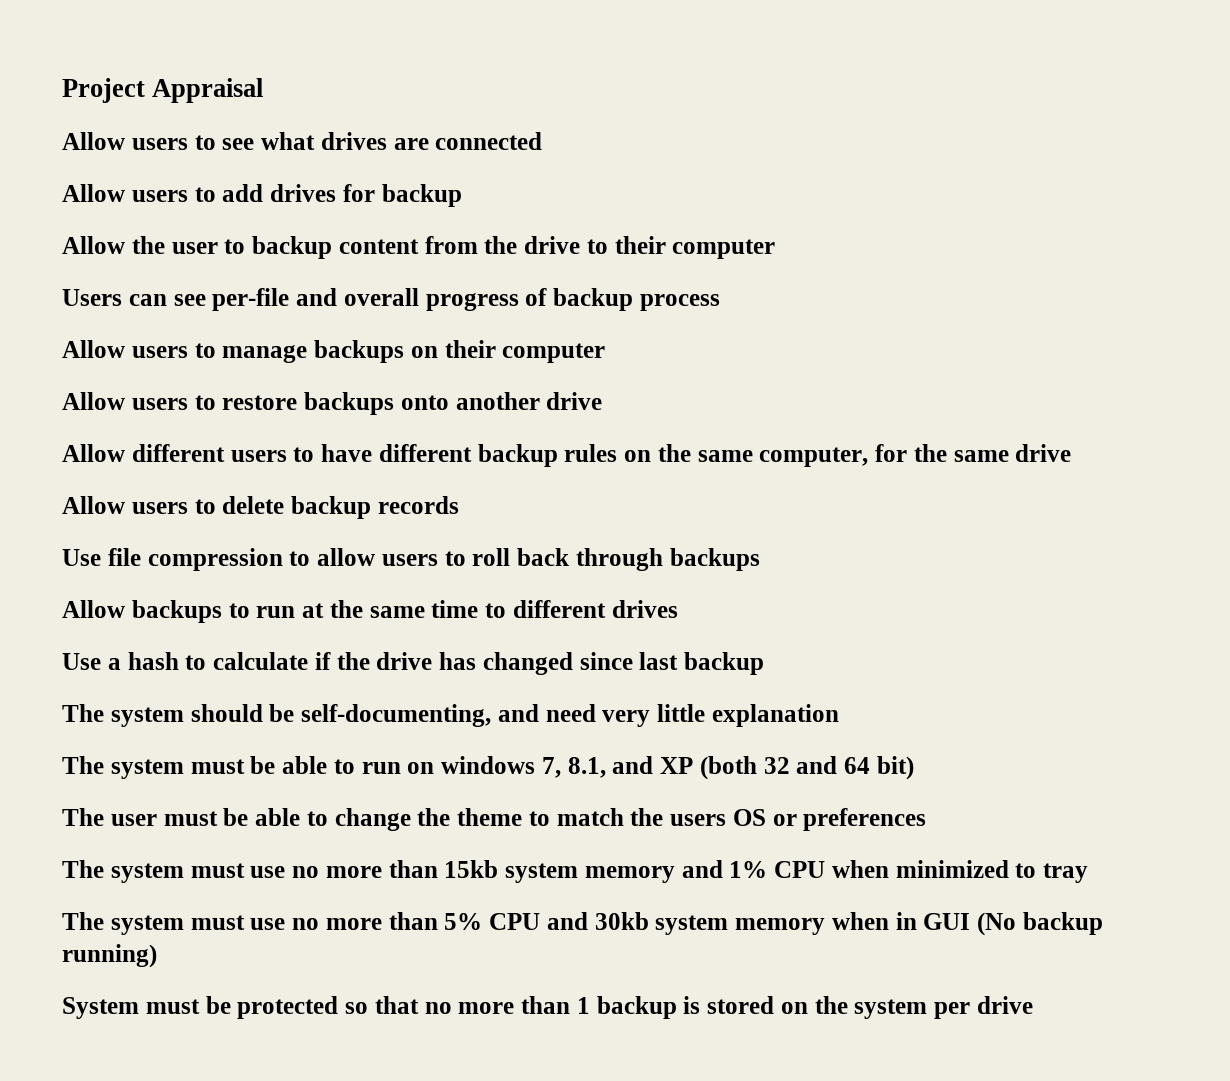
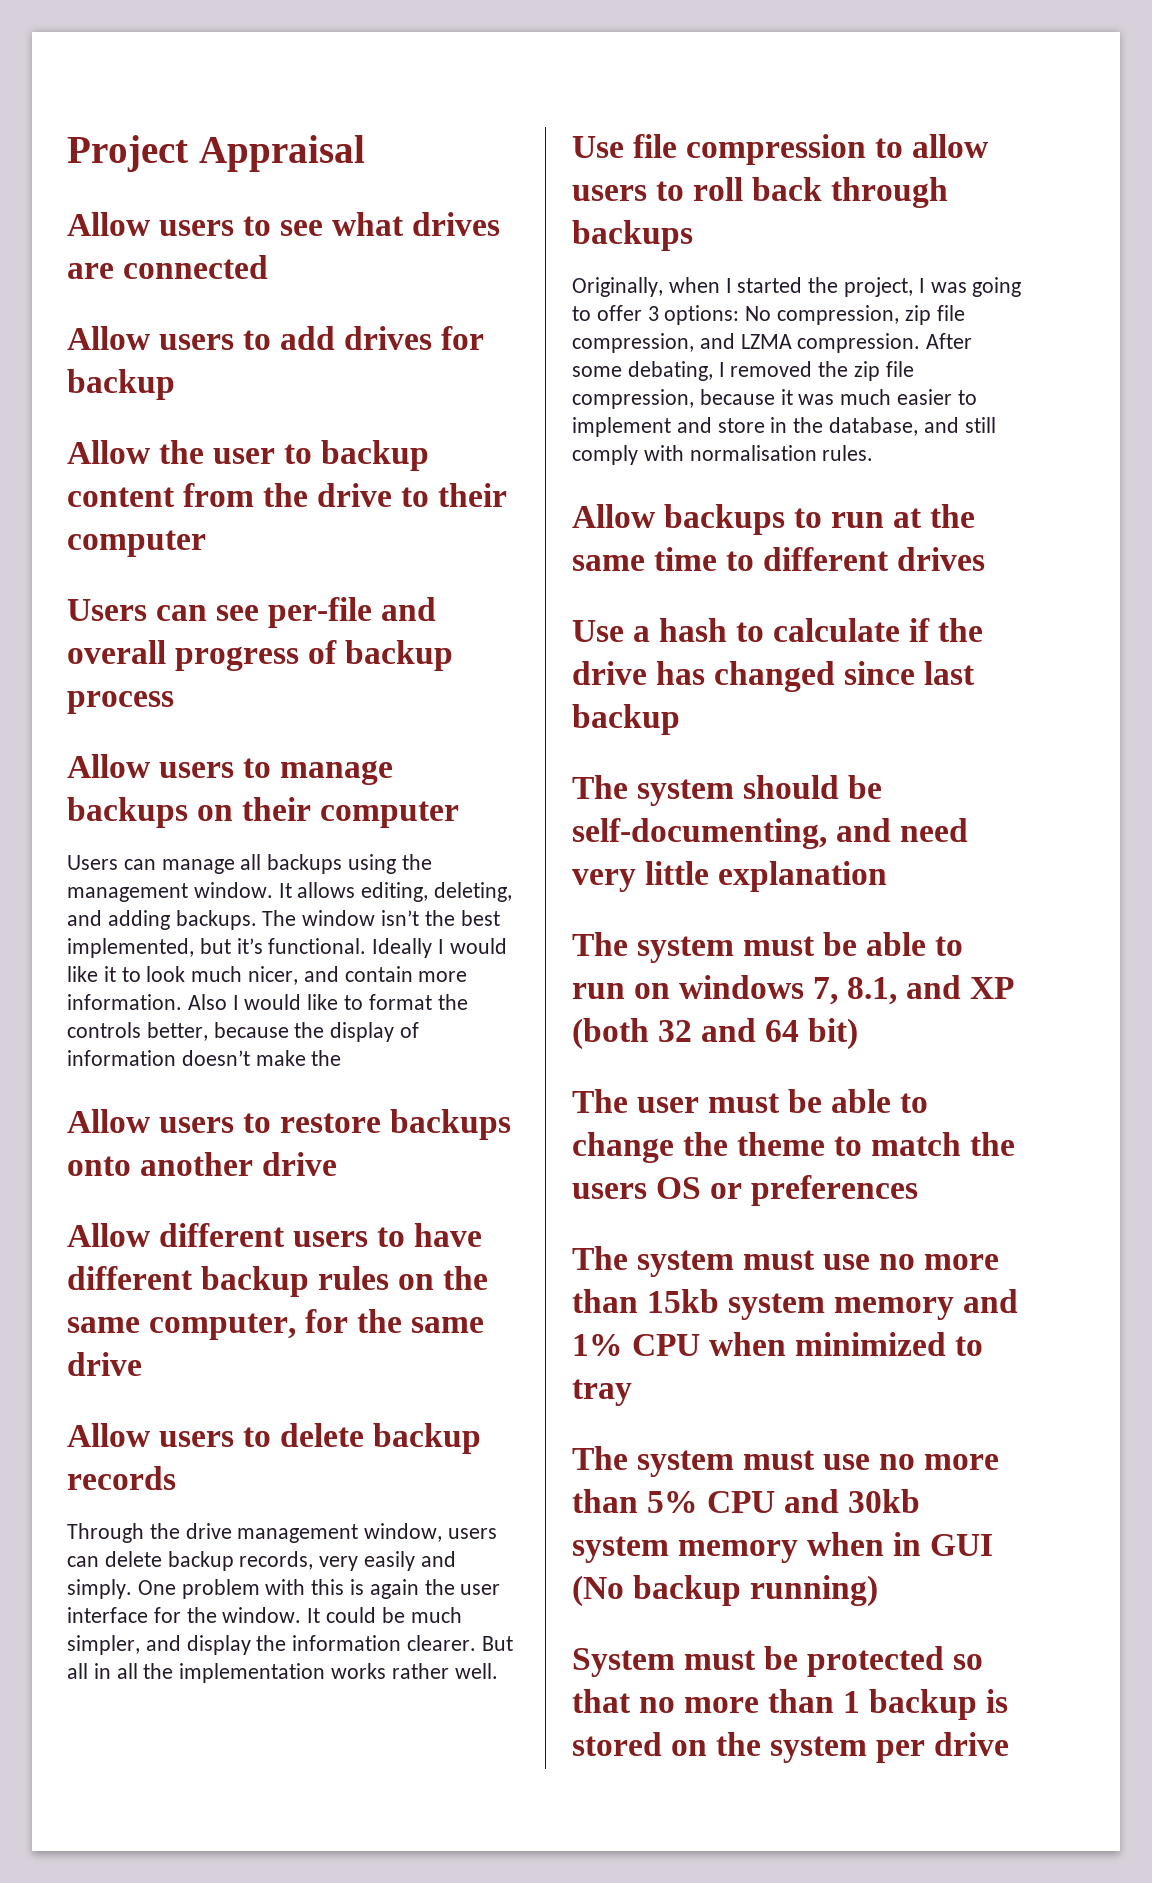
(606, 353) none -> [67,854,432,874] [67,882,513,902] [67,910,500,930] [67,938,507,958] [67,966,468,985] [67,994,468,1010] [67,1022,420,1042] [67,1050,342,1066] // Users can manage all backups using the management window. It allows editing, deleting, and adding backups. The window isn’t the best implemented, but it’s functional. Ideally I would like it to look much nicer, and contain more information. Also I would like to format the controls better, because the display of information doesn’t make the
(459, 505) none -> [67,1523,498,1543] [67,1551,456,1571] [67,1579,501,1599] [67,1607,462,1623] [67,1635,513,1655] [67,1663,498,1683] // Through the drive management window, users can delete backup records, very easily and simply. One problem with this is again the user interface for the window. It could be much simpler, and display the information clearer. But all in all the implementation works rather well.
(760, 559) none -> [572,277,1022,297] [572,305,965,325] [572,333,973,353] [572,361,914,381] [572,389,977,409] [572,417,996,437] [572,445,874,465] // Originally, when I started the project, I was going to offer 3 options: No compression, zip file compression, and LZMA compression. After some debating, I removed the zip file compression, because it was much easier to implement and store in the database, and still comply with normalisation rules.

